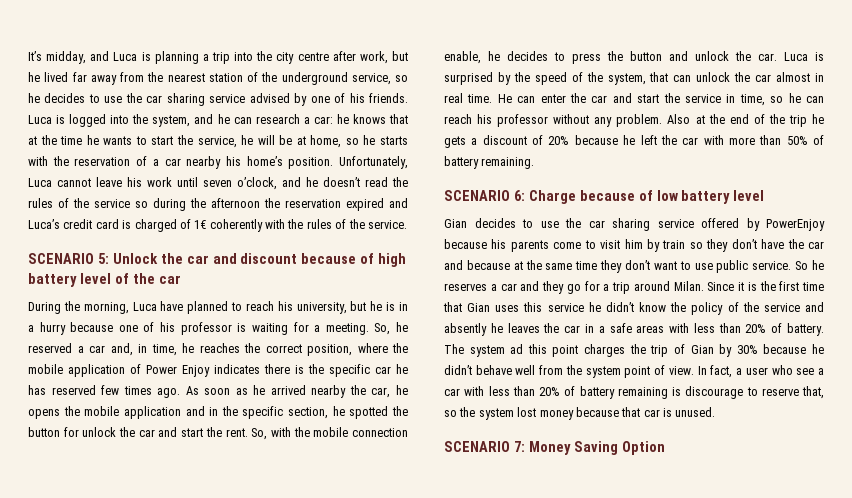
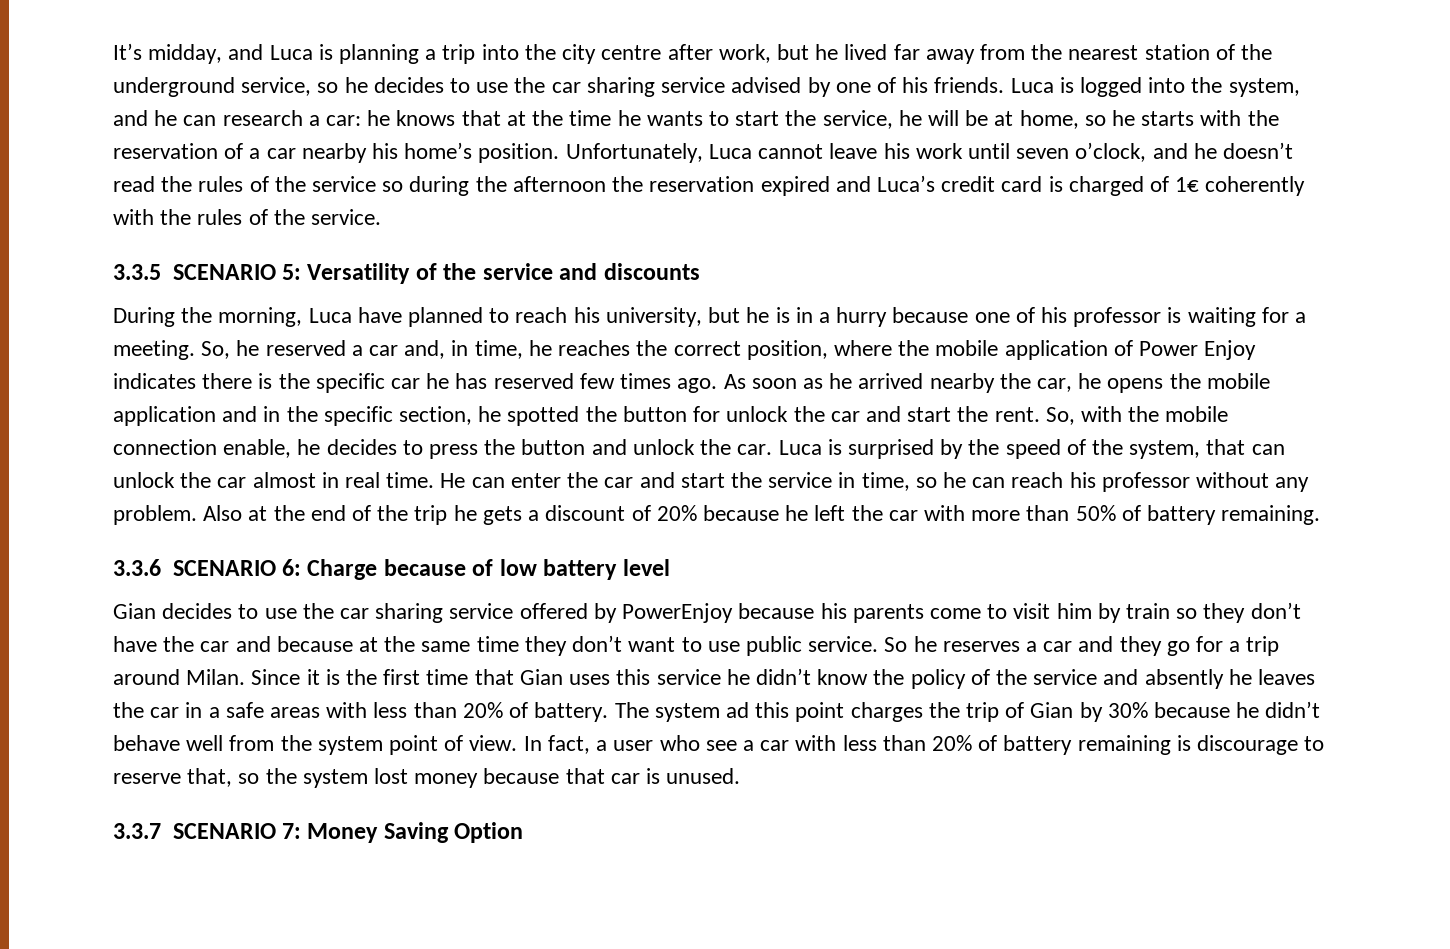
(407, 224) none -> [113,264,161,280] 3.3.5
[112,253,407,267] [28,273,181,287] Unlock the car and discount because of high battery level of the car -> [307,263,700,284] Versatility of the service and discounts
(535, 163) none -> [113,559,161,576] 3.3.6
(716, 412) none -> [113,823,161,839] 3.3.7

